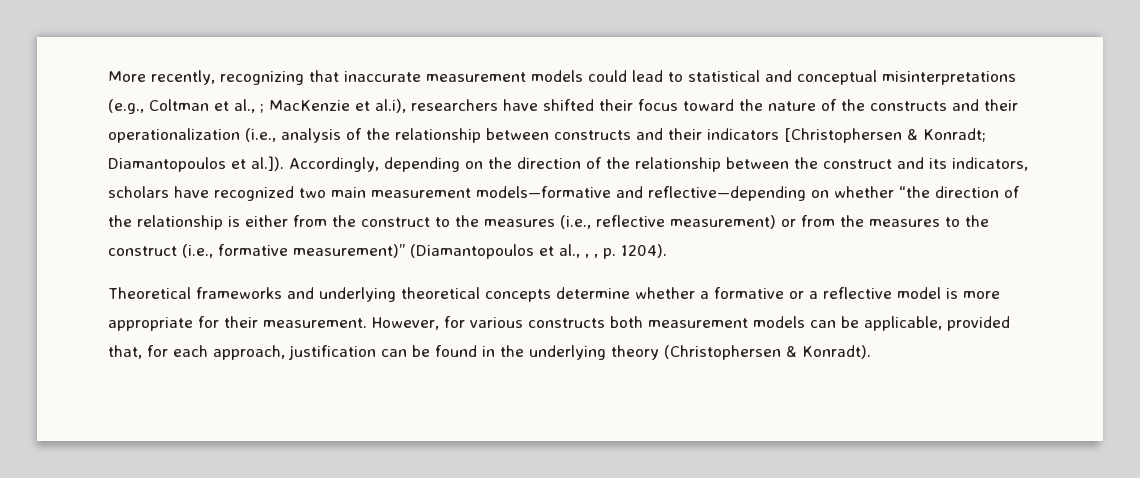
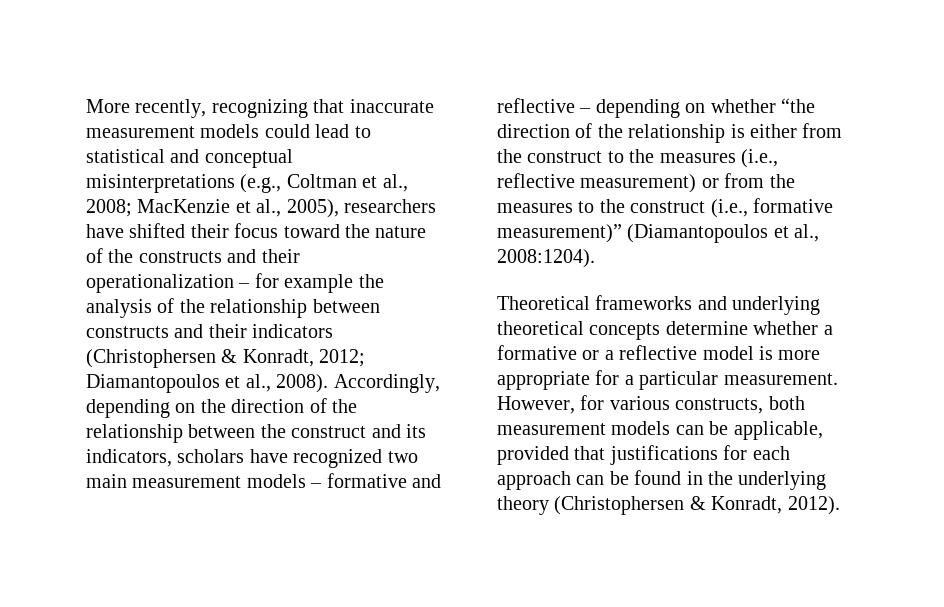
[260,103,264,113] ; -> [86,199,132,217] 2008;
[375,99,406,113] al.i), -> [256,199,339,218] al., 2005),
[245,128,276,142] (i.e., -> [238,273,384,293] – for example the
[784,128,986,143] [108,156,284,172] [Christophersen & Konradt; Diamantopoulos et al.]). -> [86,349,366,368] [86,374,329,393] (Christophersen & Konradt, 2012; Diamantopoulos et al., 2008).
[476,186,806,201] models—formative and reflective—depending -> [246,473,441,488] [497,98,680,118] models – formative and reflective – depending
[585,244,667,259] , , p. 1204). -> [497,249,595,268] 2008:1204).
[224,316,258,328] their -> [624,371,719,390] a particular
[528,318,605,328] constructs -> [675,398,764,414] constructs,
[108,345,376,360] that, for each approach, justification -> [574,445,790,465] [497,471,571,490] that justifications for each approach
[802,345,871,359] Konradt). -> [711,496,840,515] Konradt, 2012).

